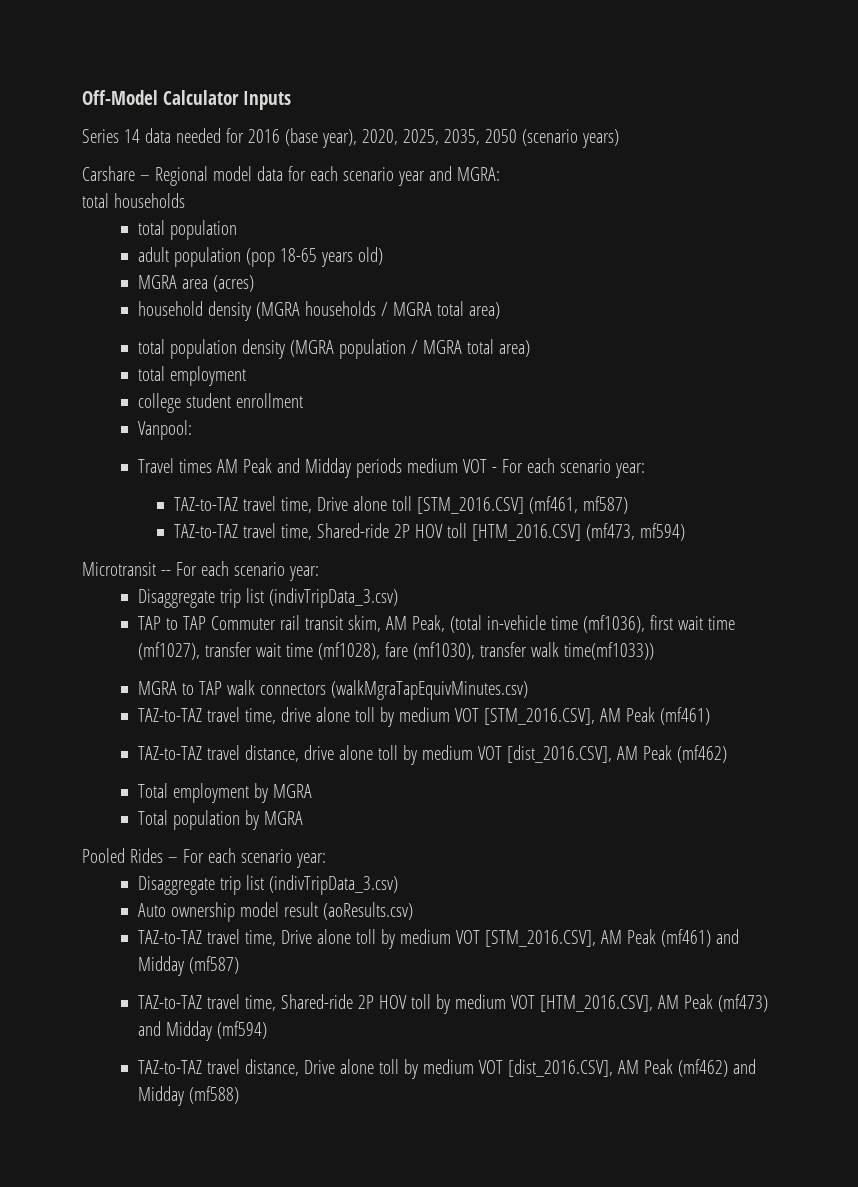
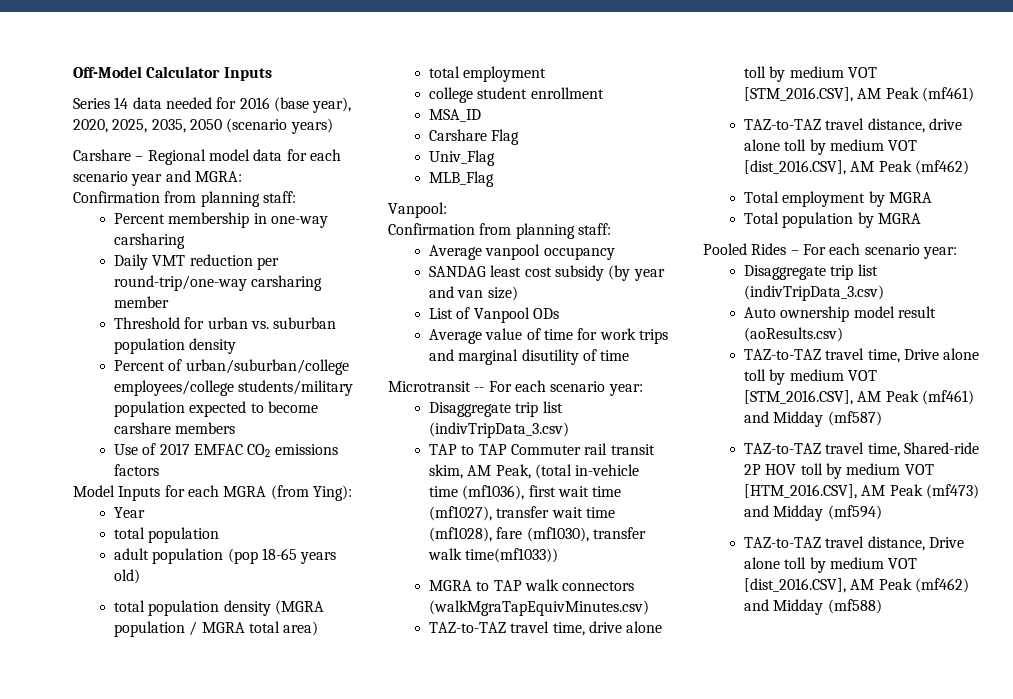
[82,193,185,208] total households -> [73,191,296,207] [113,212,328,228] [113,233,185,249] [113,254,279,270] [113,275,323,291] [113,296,169,308] [113,317,337,329] [113,338,237,354] [113,359,349,375] [113,380,354,396] [113,401,318,417] [113,422,236,434] [113,443,338,457] [113,464,159,476] [73,485,352,501] [113,507,145,518] Confirmation from planning staff: // Percent membership in one-way carsharing // Daily VMT reduction per round-trip/one-way carsharing member // Threshold for urban vs. suburban population density // Percent of urban/suburban/college employees/college students/military population expected to become carshare members // Use of 2017 EMFAC CO2 emissions factors // Model Inputs for each MGRA (from Ying): // Year
[138,275,255,292] [138,301,501,321] // MGRA area (acres) // household density (MGRA households / MGRA total area) -> (140, 576) none
[138,420,193,440] [138,458,645,478] [173,496,628,514] [173,523,685,541] Vanpool: // Travel times AM Peak and Midday periods medium VOT - For each scenario year: // TAZ-to-TAZ travel time, Drive alone toll [STM_2016.CSV] (mf461, mf587) // TAZ-to-TAZ travel time, Shared-ride 2P HOV toll [HTM_2016.CSV] (mf473, mf594) -> [428,109,481,122] [428,129,520,145] [428,150,495,166] [428,171,494,187] [388,202,447,218] [388,223,611,239] [428,244,615,260] [428,265,665,281] [428,286,518,301] [428,307,559,323] [428,328,668,344] [428,349,630,365] MSA_ID // Carshare Flag // Univ_Flag // MLB_Flag // Vanpool: // Confirmation from planning staff: // Average vanpool occupancy // SANDAG least cost subsidy (by year and van size) // List of Vanpool ODs // Average value of time for work trips and marginal disutility of time

